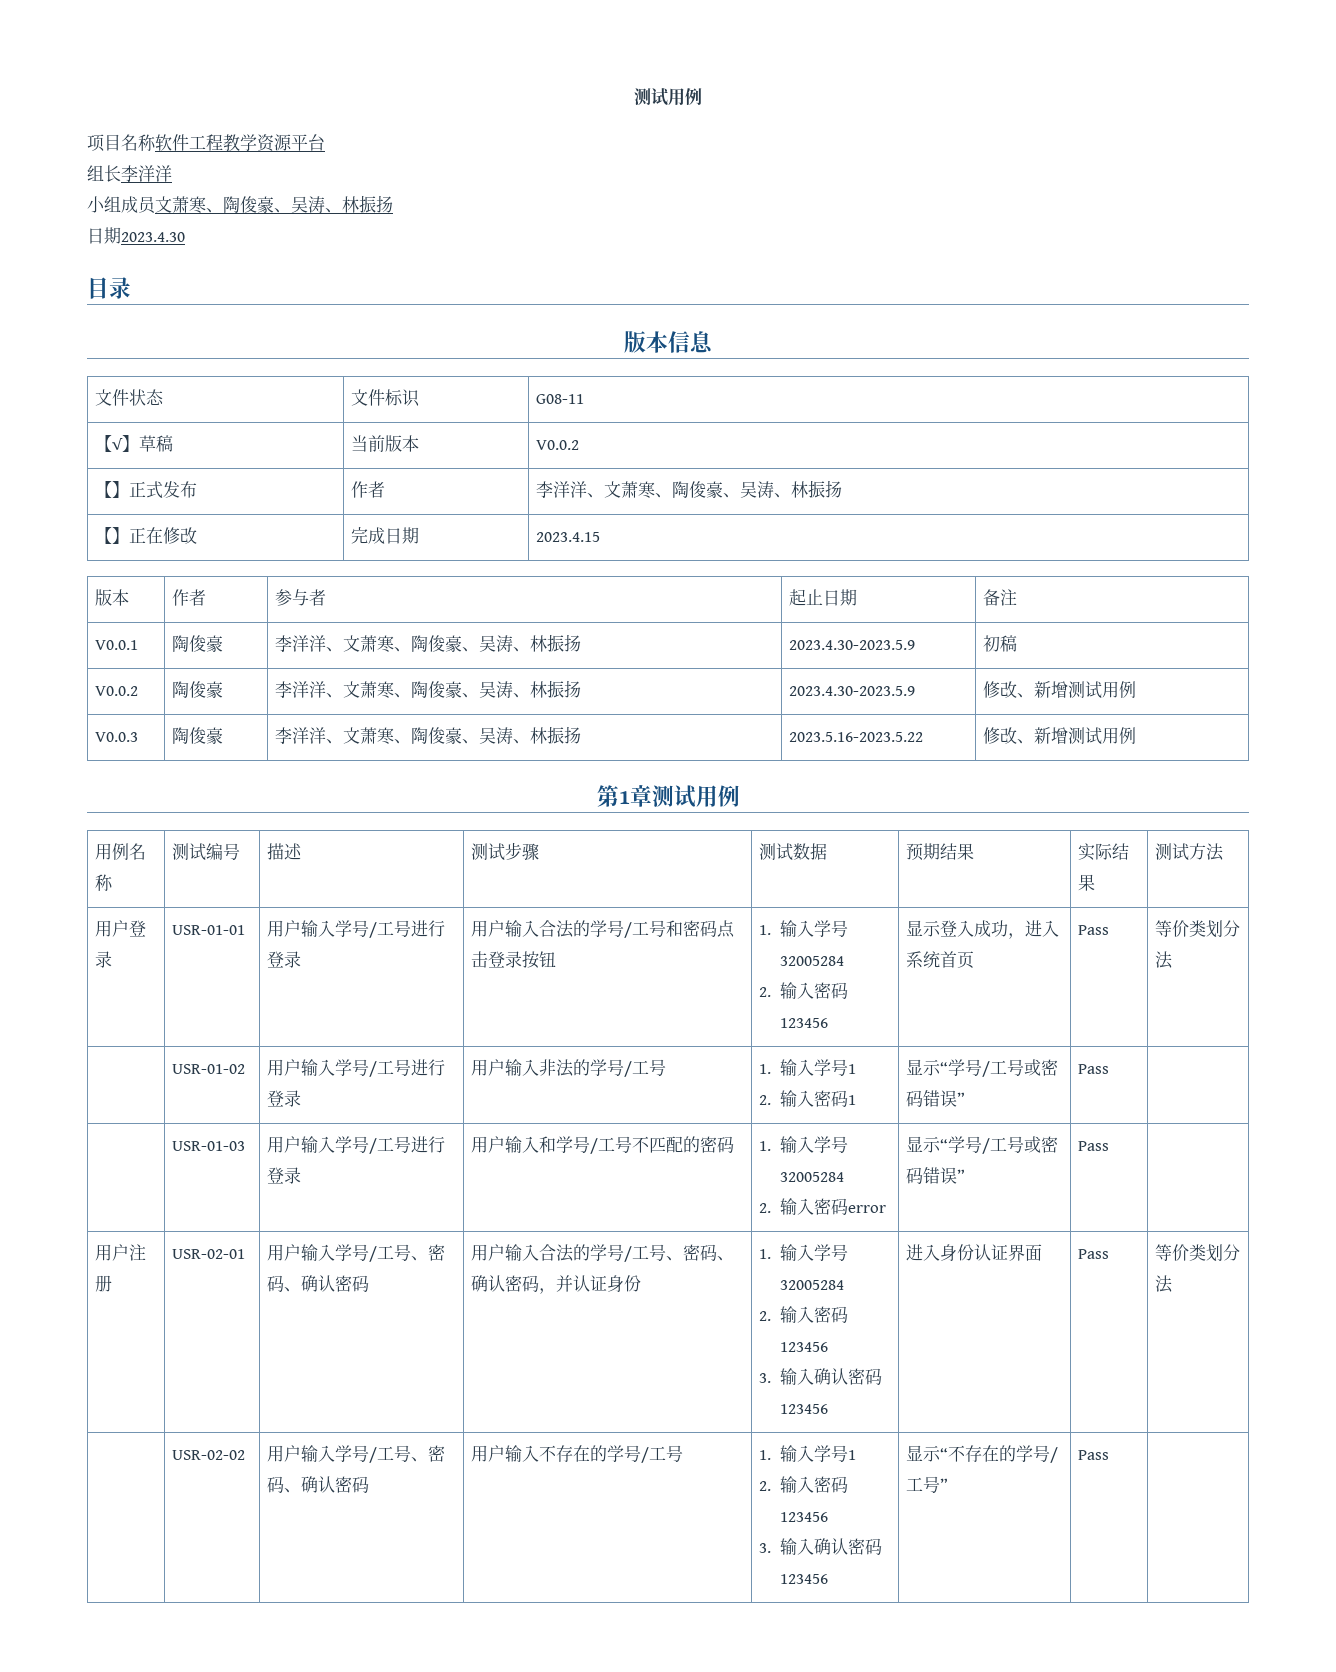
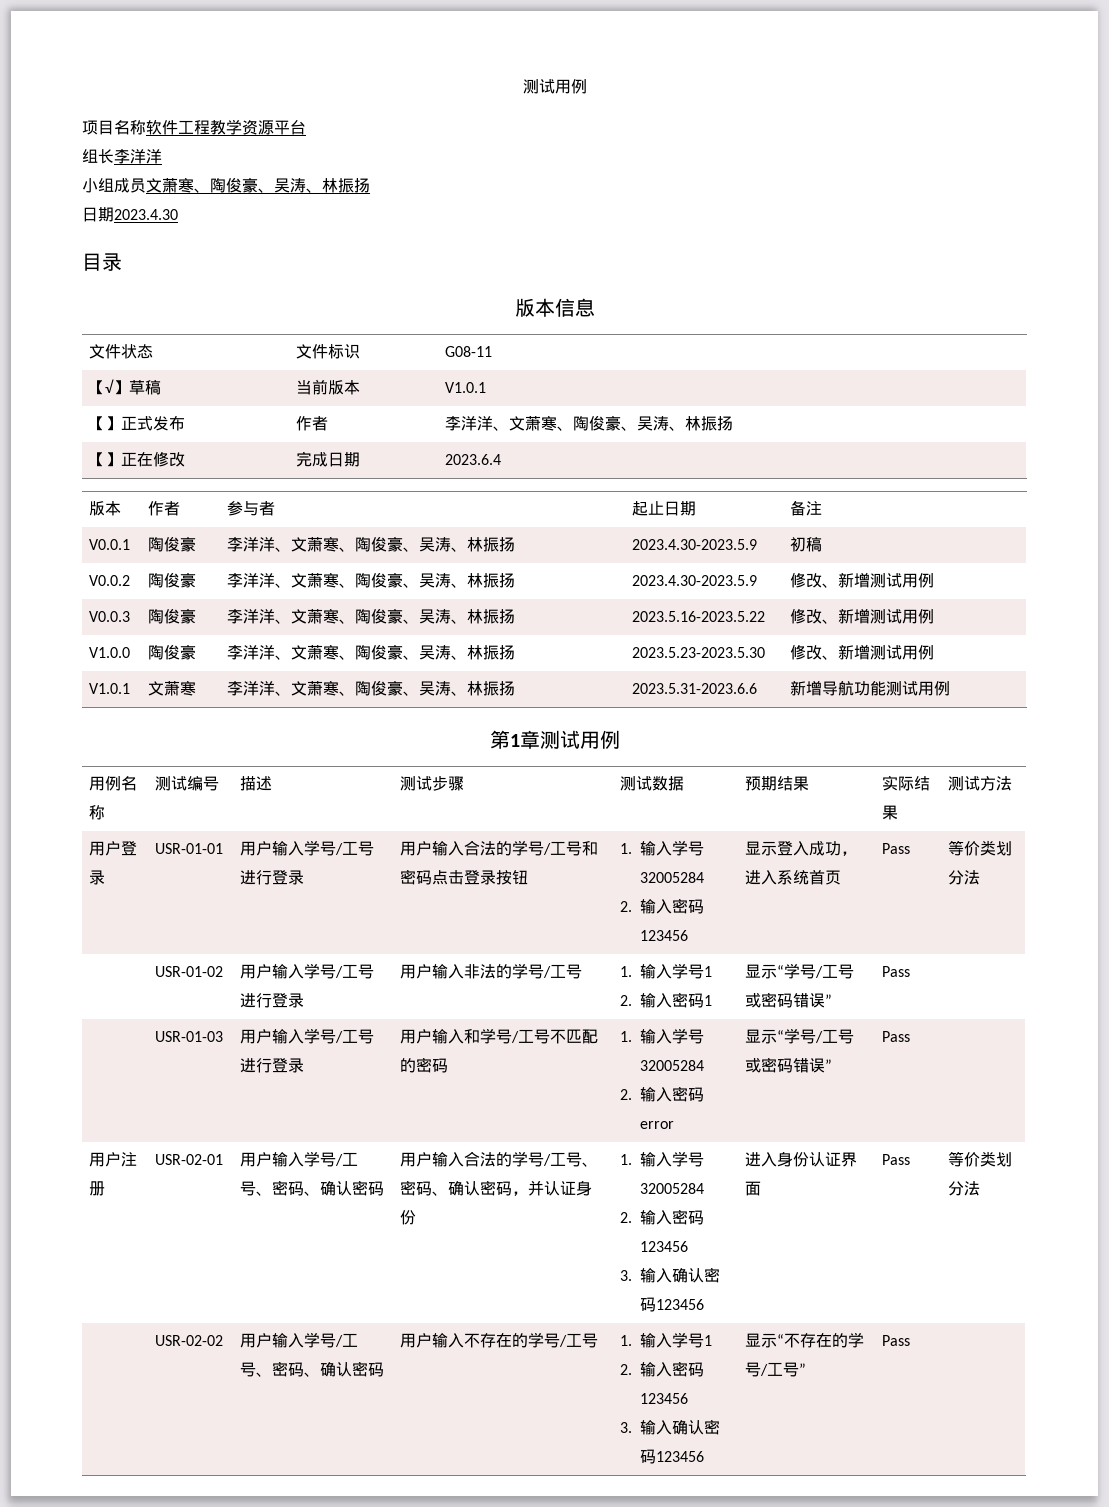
[536,440,580,450] V0.0.2 -> [444,382,486,393] V1.0.1
[536,532,601,542] 2023.4.15 -> [444,454,501,465] 2023.6.4
(1137, 735) none -> [88,647,130,658] [147,644,196,660] [226,644,515,660] [631,647,765,658] [789,644,934,660] [88,683,130,694] [147,680,196,696] [226,680,515,696] [631,683,757,694] [789,680,950,696] // V1.0.0 | 陶俊豪 | 李洋洋、文萧寒、陶俊豪、吴涛、林振扬 | 2023.5.23-2023.5.30 | 修改、新增测试用例 // V1.0.1 | 文萧寒 | 李洋洋、文萧寒、陶俊豪、吴涛、林振扬 | 2023.5.31-2023.6.6 | 新增导航功能测试用例

